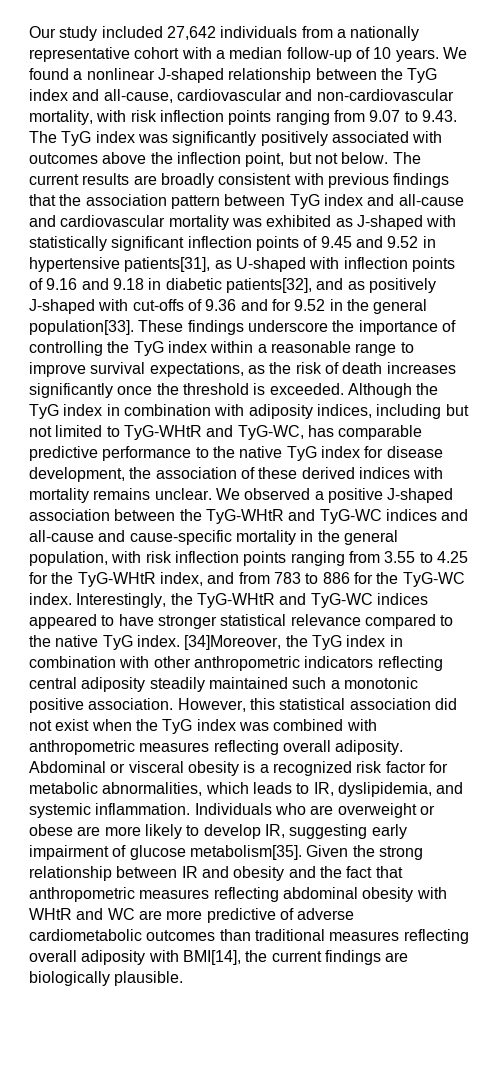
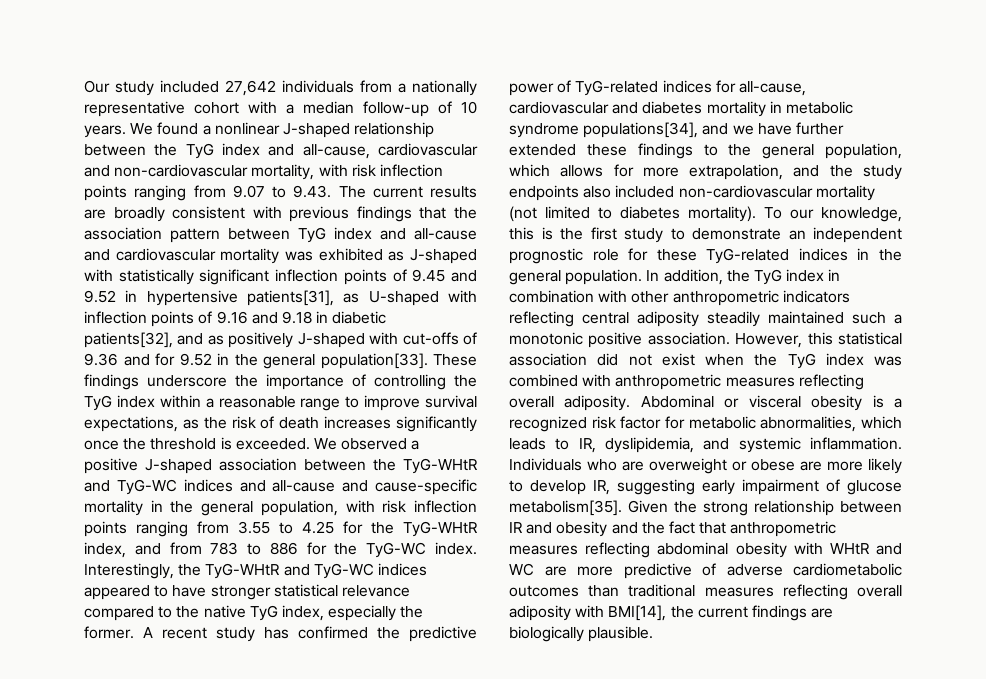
[61,131,443,146] [29,152,421,167] TyG index was significantly positively associated with outcomes above the inflection point, but not below. The -> (366, 192) none
[347,383,439,398] [29,404,469,419] [29,425,423,440] [29,446,443,461] [29,467,444,482] [29,488,212,503] Although the TyG index in combination with adiposity indices, including but not limited to TyG-WHtR and TyG-WC, has comparable predictive performance to the native TyG index for disease development, the association of these derived indices with mortality remains unclear. -> (310, 444) none
[136,635,282,650] index. [34]Moreover, -> [281,605,424,621] [84,626,477,642] [509,80,806,96] [509,101,853,117] [509,122,844,138] [509,143,902,159] [509,164,902,180] [509,185,875,201] [509,206,902,222] [509,227,902,243] [509,248,902,264] [509,269,723,285] index, especially the former. A recent study has confirmed the predictive power of TyG-related indices for all-cause, cardiovascular and diabetes mortality in metabolic syndrome populations[34], and we have further extended these findings to the general population, which allows for more extrapolation, and the study endpoints also included non-cardiovascular mortality (not limited to diabetes mortality). To our knowledge, this is the first study to demonstrate an independent prognostic role for these TyG-related indices in the general population. In addition,

